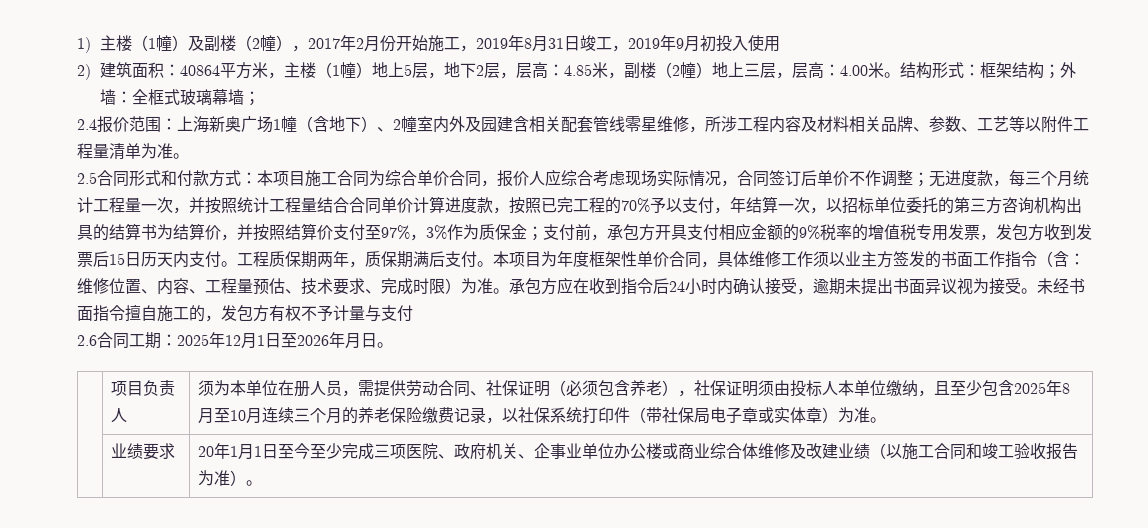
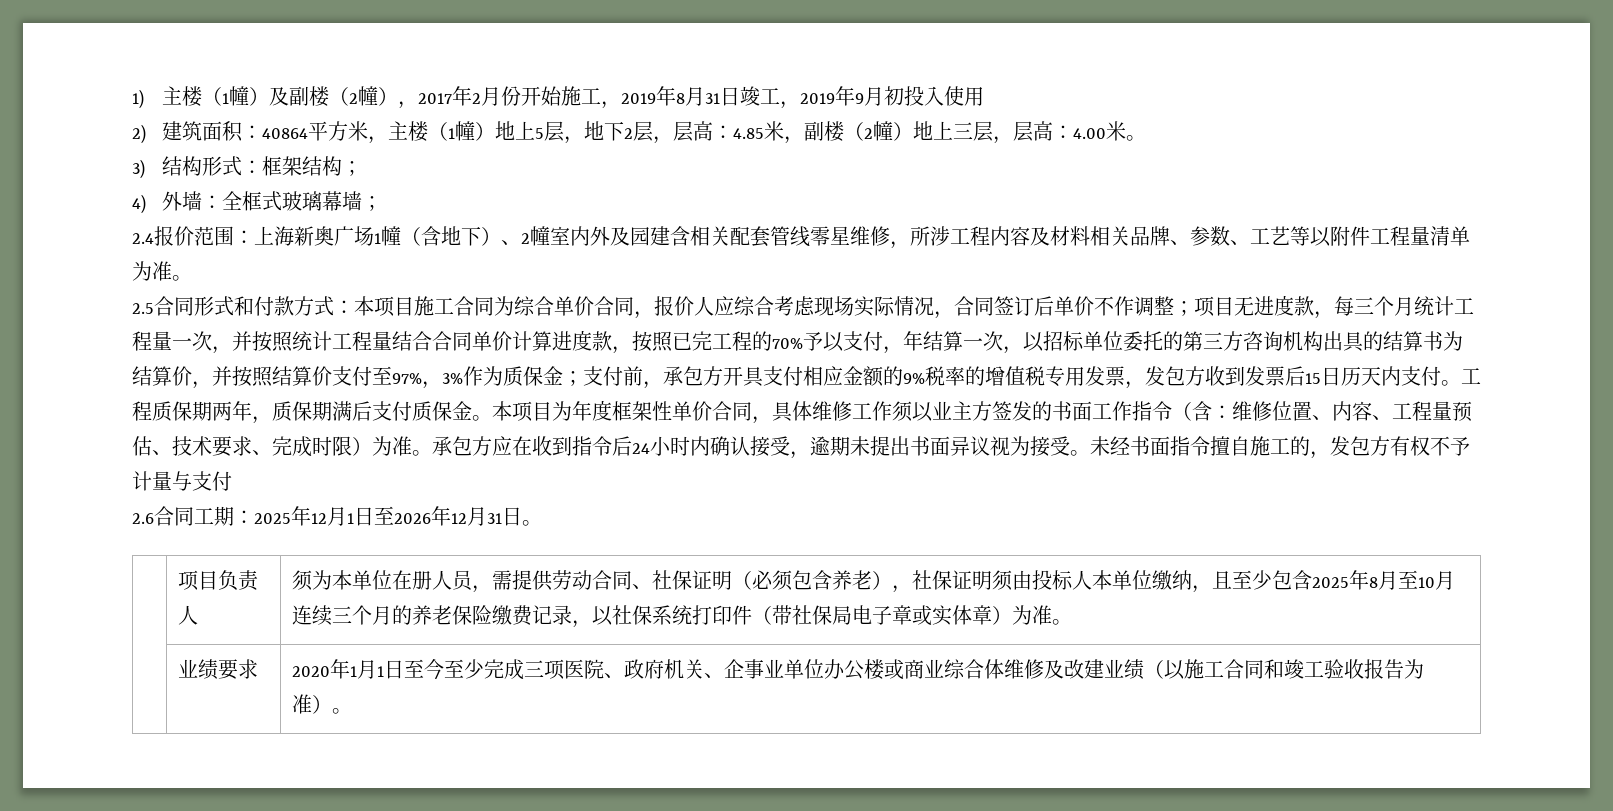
(901, 75) none -> [132,159,145,179] // 3)
(1061, 71) none -> [132,194,146,214] // 4)
(929, 179) none -> [1194,296,1234,317] 项目
(477, 259) none -> [412,401,472,421] 质保金
[345,333,361,349] 月 -> [451,507,502,526] 12月31
[197,446,214,457] 20 -> [292,666,331,677] 2020

